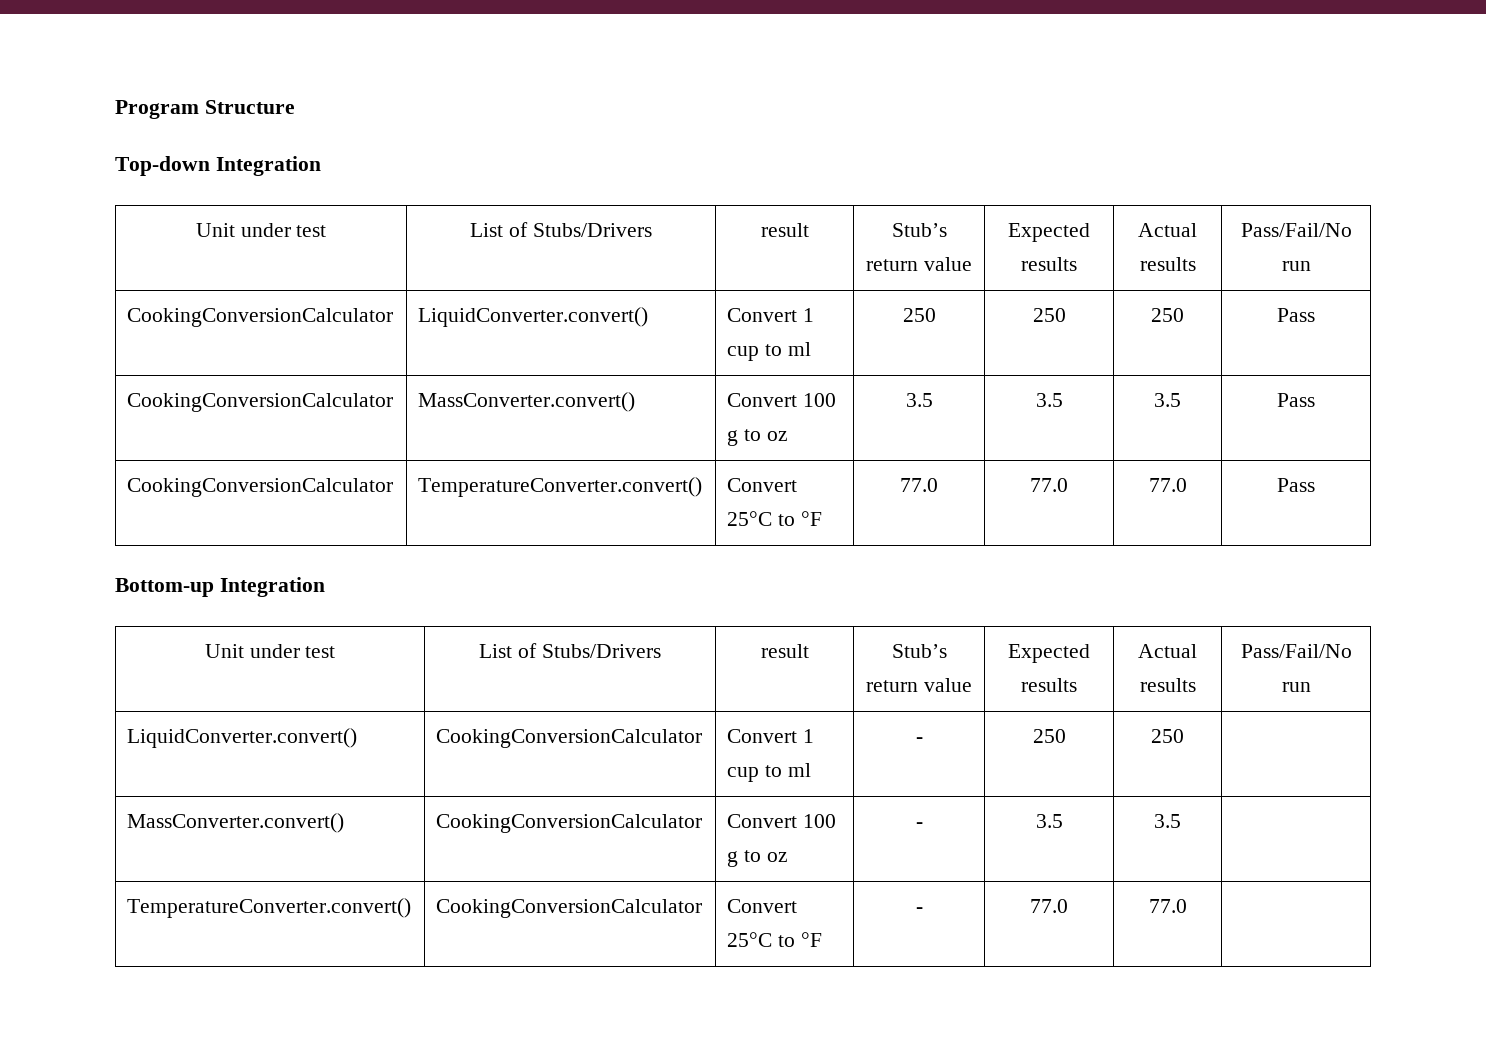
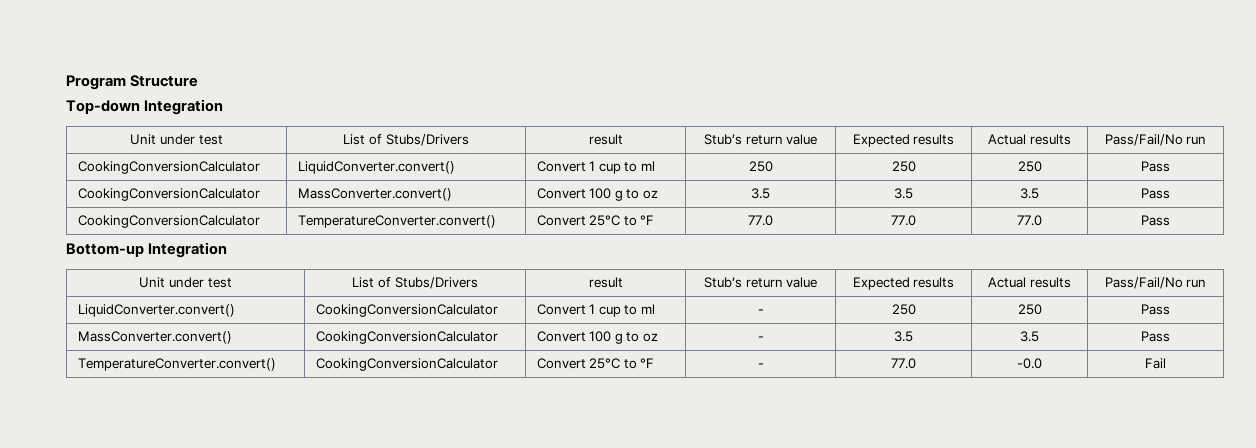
(1184, 736) none -> [1141,304,1170,315] Pass
(1181, 821) none -> [1141,331,1170,342] Pass
[1148,899,1187,913] 77.0 | -> [1017,358,1042,369] [1145,358,1166,369] -0.0 | Fail

